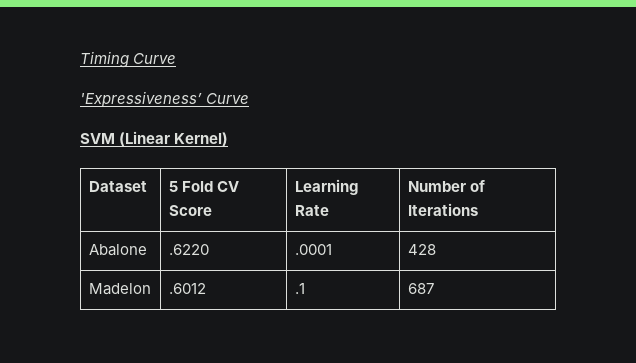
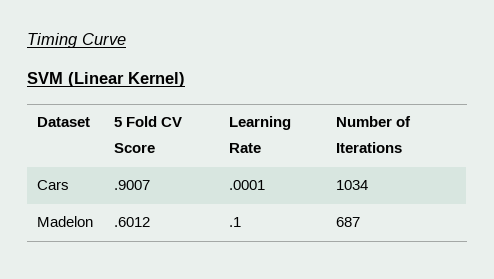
[80,91,250,107] // 'Expressiveness’ Curve -> (126, 39) none
[88,244,147,256] [168,244,209,255] Abalone | .6220 -> [37,180,70,190] [114,180,151,190] Cars | .9007
[407,244,436,255] 428 -> [336,180,369,190] 1034

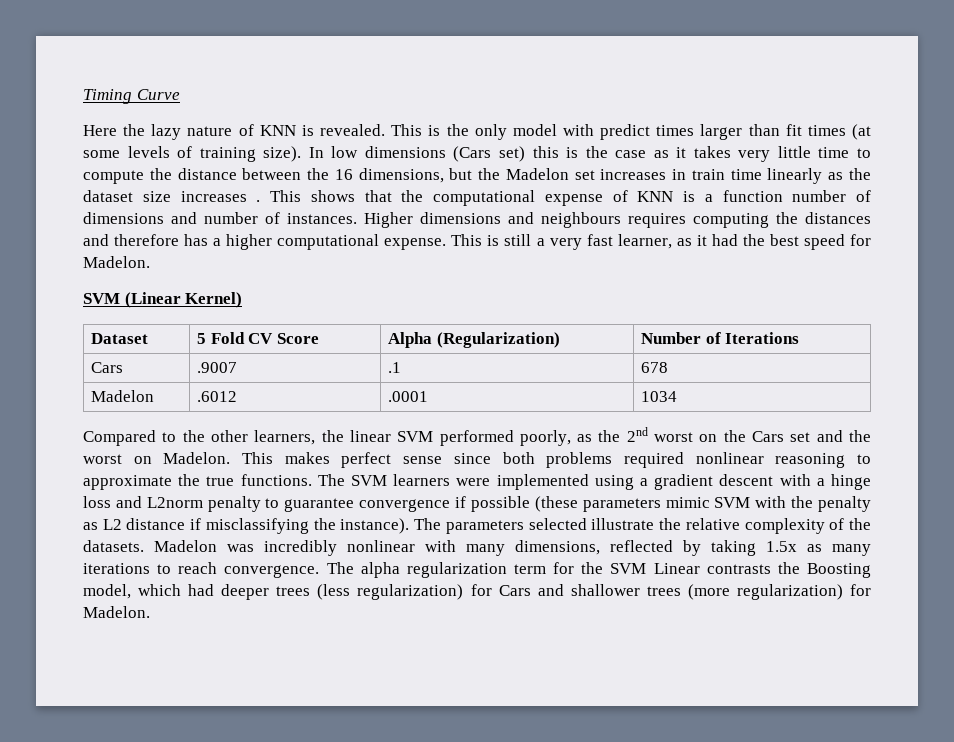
(126, 39) none -> [83,124,871,140] [83,146,871,162] [83,168,871,184] [83,190,871,206] [83,212,871,228] [83,234,871,250] [83,256,150,268] // Here the lazy nature of KNN is revealed. This is the only model with predict times larger than fit times (at some levels of training size). In low dimensions (Cars set) this is the case as it takes very little time to compute the distance between the 16 dimensions, but the Madelon set increases in train time linearly as the dataset size increases . This shows that the computational expense of KNN is a function number of dimensions and number of instances. Higher dimensions and neighbours requires computing the distances and therefore has a higher computational expense. This is still a very fast learner, as it had the best speed for Madelon.
[229,116,292,130] [229,143,262,153] Learning Rate -> [388,332,560,348] Alpha (Regularization)
[229,180,266,190] [336,180,369,190] .0001 | 1034 -> [388,362,402,373] [641,362,669,373] .1 | 678
[229,217,242,227] [336,217,361,227] .1 | 687 -> [388,391,429,402] [641,391,678,402] [83,427,871,446] [83,452,871,468] [83,474,872,490] [83,496,872,512] [83,518,872,534] [83,540,871,556] [83,562,871,578] [83,584,871,600] [83,606,150,618] .0001 | 1034 // Compared to the other learners, the linear SVM performed poorly, as the 2nd worst on the Cars set and the worst on Madelon. This makes perfect sense since both problems required nonlinear reasoning to approximate the true functions. The SVM learners were implemented using a gradient descent with a hinge loss and L2norm penalty to guarantee convergence if possible (these parameters mimic SVM with the penalty as L2 distance if misclassifying the instance). The parameters selected illustrate the relative complexity of the datasets. Madelon was incredibly nonlinear with many dimensions, reflected by taking 1.5x as many iterations to reach convergence. The alpha regularization term for the SVM Linear contrasts the Boosting model, which had deeper trees (less regularization) for Cars and shallower trees (more regularization) for Madelon.

